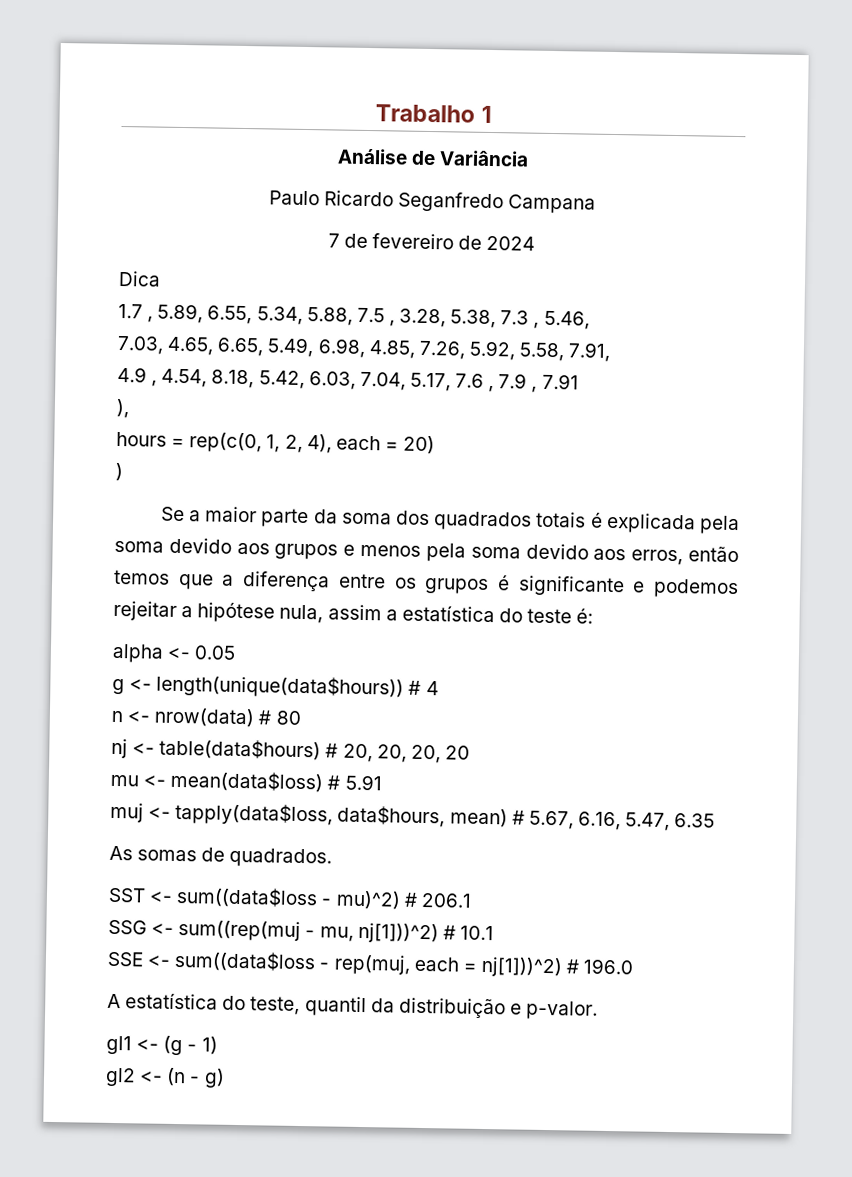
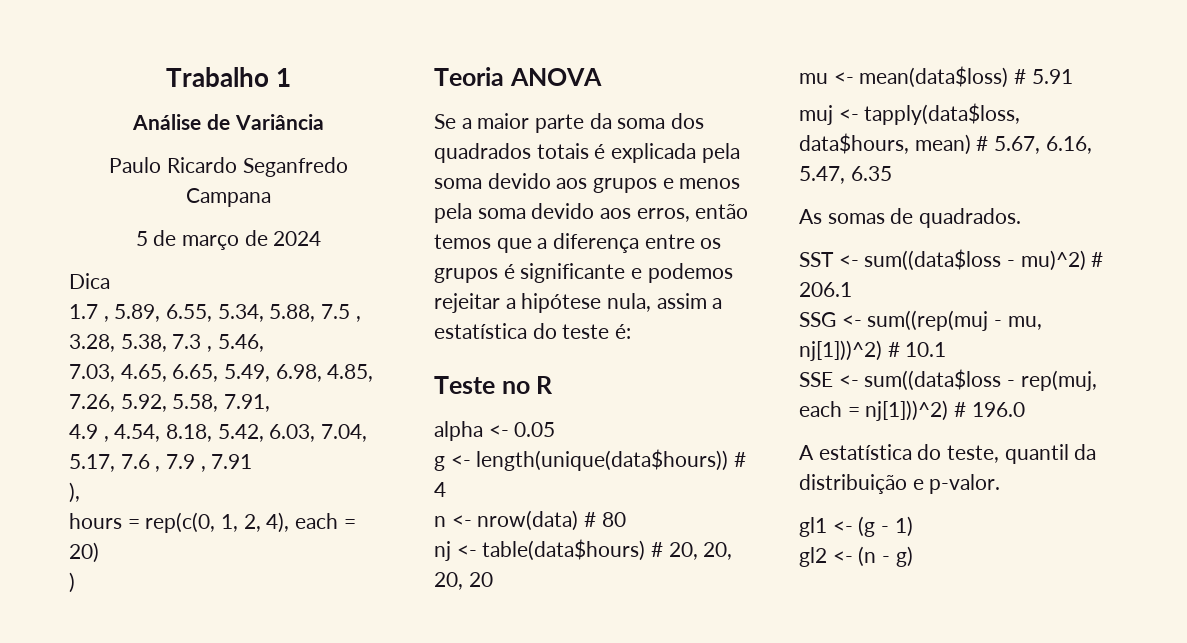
[327,233,454,250] 7 de fevereiro -> [135,230,239,250] 5 de março
(123, 472) none -> [434,67,602,86] // Teoria ANOVA
(594, 616) none -> [434,376,554,394] // Teste no R

